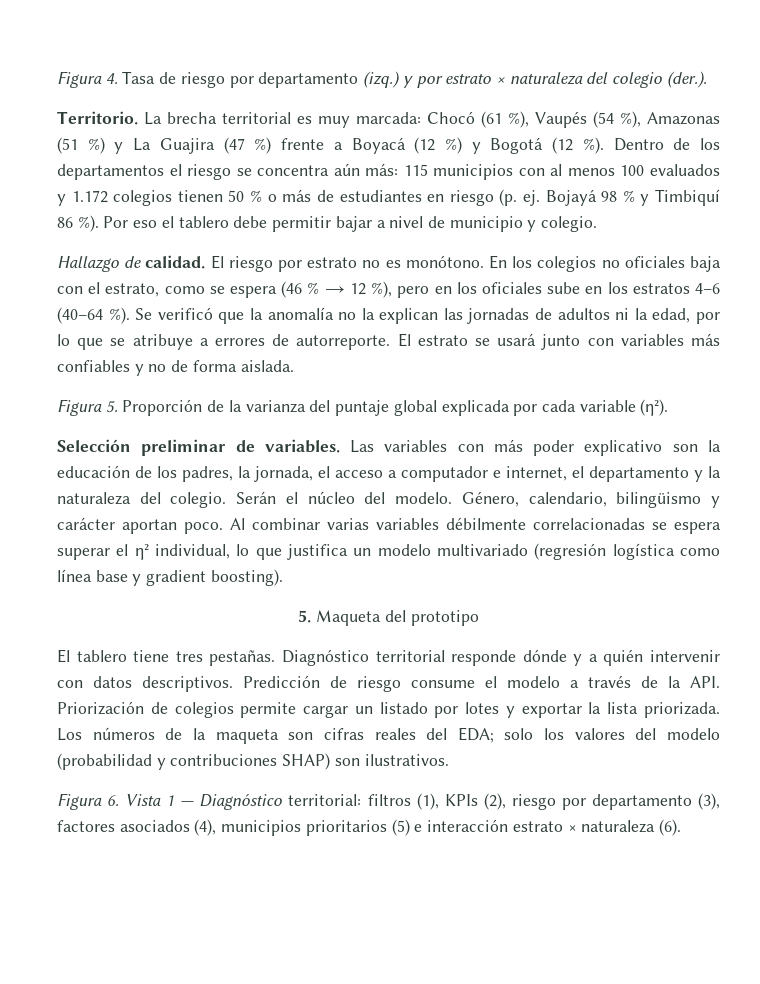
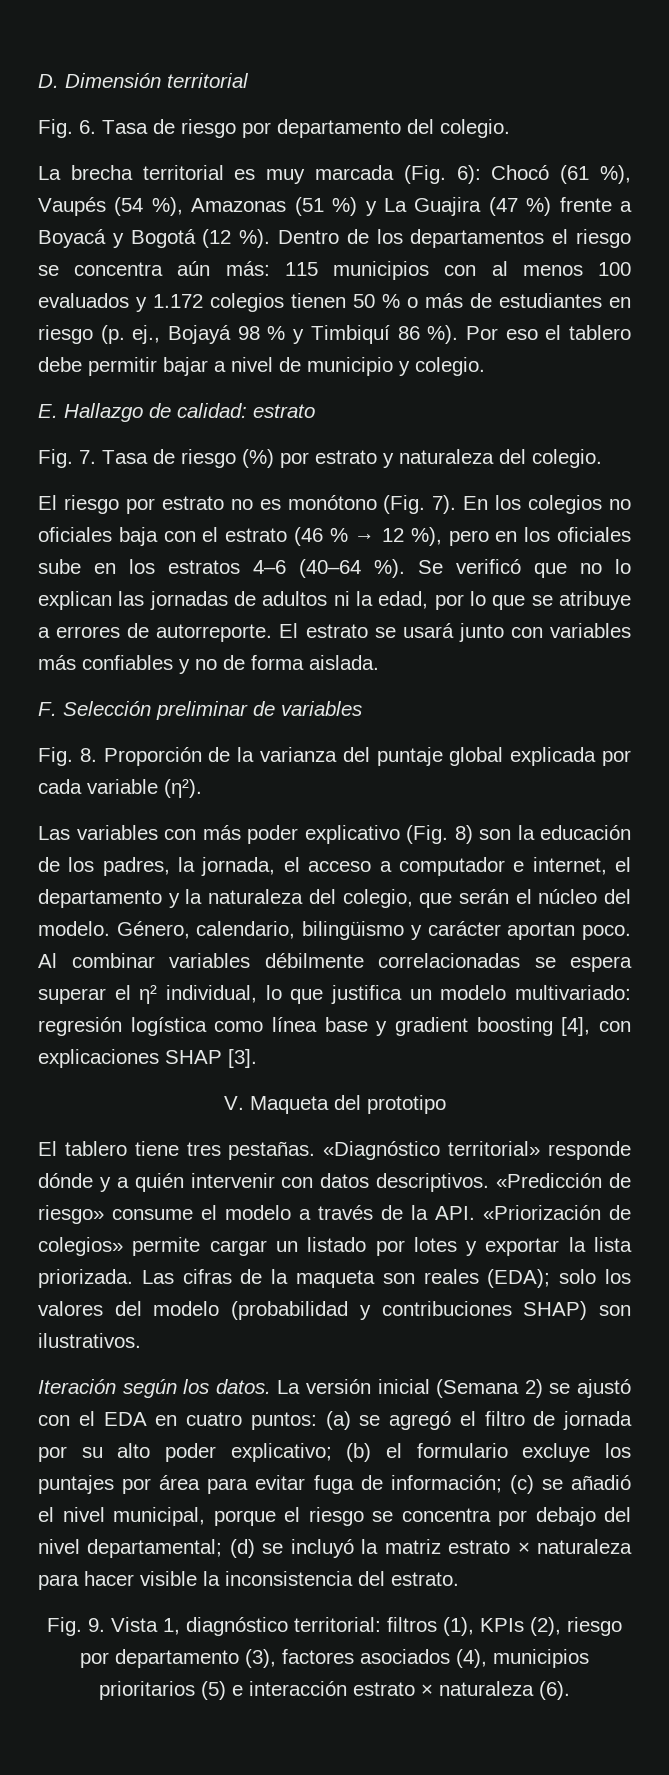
[57,71,118,88] Figura 4. -> [38,73,249,88] [38,119,96,138] D. Dimensión territorial // Fig. 6.
[363,71,707,88] [57,111,138,125] (izq.) y por estrato × naturaleza del colegio (der.). // Territorio. -> [407,119,510,138] del colegio. //
[356,112,421,124] marcada: -> [315,165,481,184] marcada (Fig. 6):
[414,137,462,154] (12 %) -> (106, 238) none
[522,190,540,206] ej. -> [132,325,161,344] ej.,
(598, 224) none -> [38,404,58,418] E.
[145,255,206,269] calidad. -> [177,403,315,418] [38,449,602,468] calidad: estrato // Fig. 7. Tasa de riesgo (%) por estrato y naturaleza del colegio. //
[405,255,484,268] monótono. -> [287,495,457,514] monótono (Fig. 7).
[105,283,278,298] estrato, como se espera -> [225,528,288,542] estrato
[249,307,375,320] la anomalía no la -> [580,559,631,574] no lo
[57,399,118,416] Figura 5. -> [38,701,362,720] [38,747,97,766] F. Selección preliminar de variables // Fig. 8.
[57,439,340,456] Selección preliminar de variables. -> (202, 788) none
(663, 448) none -> [406,825,473,844] (Fig. 8)
[170,491,277,508] colegio. Serán -> [342,889,509,908] colegio, que serán
[327,518,369,530] varias -> (155, 960) none
[436,543,607,560] multivariado (regresión -> [515,985,631,1000] [38,1017,122,1036] multivariado: regresión
[210,569,283,586] [298,610,312,623] boosting). // 5. -> [476,1017,631,1036] [38,1049,257,1068] [223,1096,244,1110] boosting [4], con explicaciones SHAP [3]. // V.
[281,649,445,666] Diagnóstico territorial -> [323,1141,541,1160] «Diagnóstico territorial»
[243,675,401,692] Predicción de riesgo -> [496,1173,632,1188] [38,1205,104,1224] «Predicción de riesgo»
[57,701,234,718] Priorización de colegios -> [483,1205,631,1220] [38,1237,123,1256] «Priorización de colegios»
[57,727,155,741] Los números -> [141,1269,232,1284] Las cifras
[323,727,494,743] cifras reales del EDA; -> [423,1269,551,1288] reales (EDA);
[57,793,283,810] Figura 6. Vista 1 — Diagnóstico -> [38,1379,632,1398] [38,1411,632,1430] [38,1443,631,1462] [38,1475,632,1494] [38,1507,631,1526] [38,1539,633,1558] [38,1571,459,1590] [47,1617,288,1636] Iteración según los datos. La versión inicial (Semana 2) se ajustó con el EDA en cuatro puntos: (a) se agregó el filtro de jornada por su alto poder explicativo; (b) el formulario excluye los puntajes por área para evitar fuga de información; (c) se añadió el nivel municipal, porque el riesgo se concentra por debajo del nivel departamental; (d) se incluyó la matriz estrato × naturaleza para hacer visible la inconsistencia del estrato. // Fig. 9. Vista 1, diagnóstico

